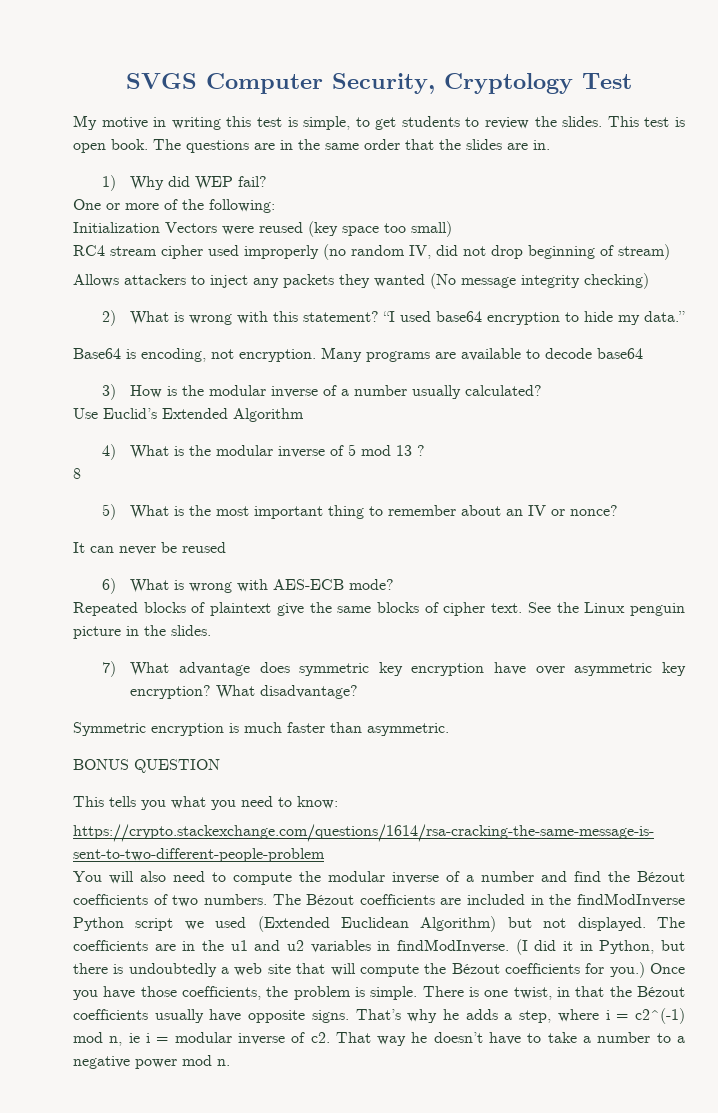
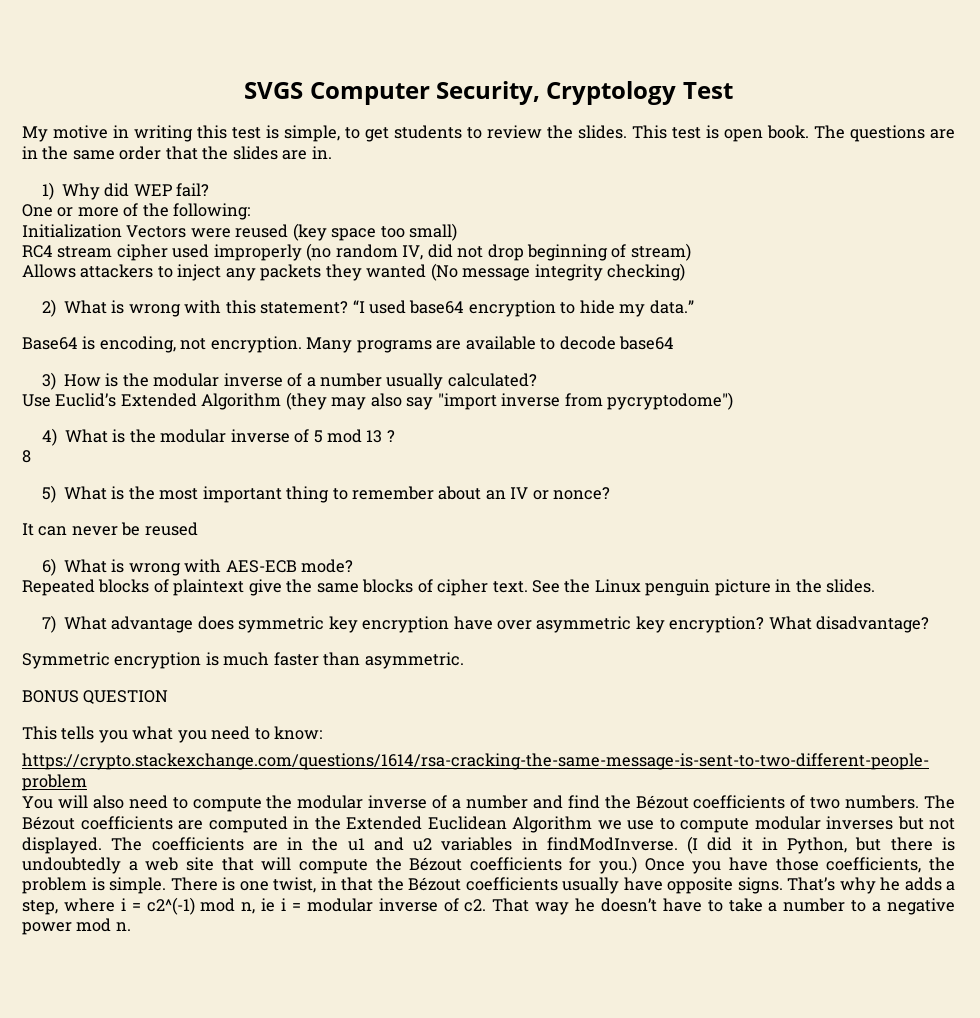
(304, 415) none -> [285,392,734,410] (they may also say "import inverse from pycryptodome")
[467,893,685,907] [73,916,497,932] included in the findModInverse Python script we used (Extended Euclidean Algorithm) -> [208,816,893,833] computed in the Extended Euclidean Algorithm we use to compute modular inverses

